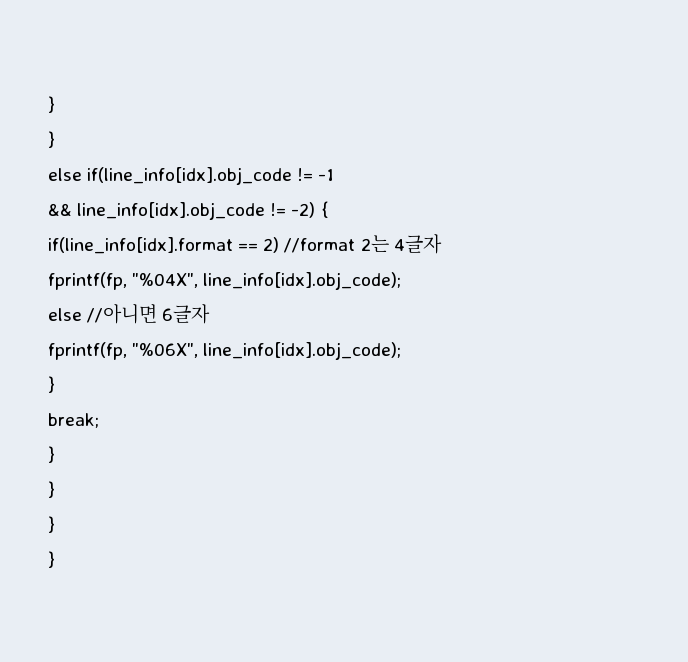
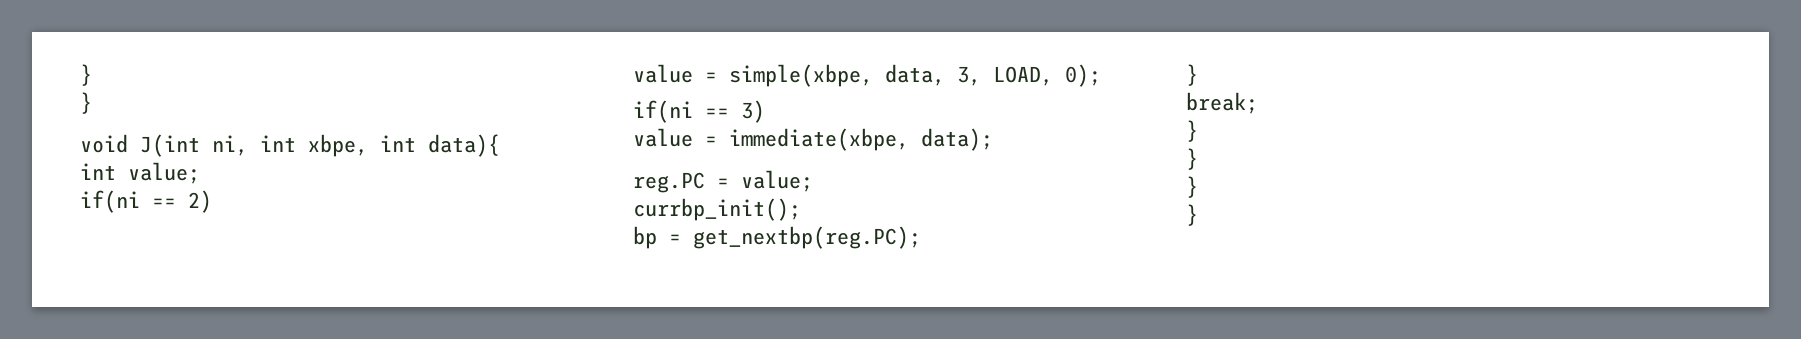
[48,96,55,113] [48,131,55,148] [48,167,335,185] [48,201,328,220] [48,234,442,254] [48,272,402,290] [48,304,211,324] [48,342,402,360] } // } // else if(line_info[idx].obj_code != -1 // && line_info[idx].obj_code != -2) { // if(line_info[idx].format == 2) //format 2는 4글자 // fprintf(fp, "%04X", line_info[idx].obj_code); // else //아니면 6글자 // fprintf(fp, "%06X", line_info[idx].obj_code); -> [80,64,92,86] [80,92,92,114] [80,134,500,157] [80,162,200,184] [80,190,212,213] [633,64,1101,87] [633,100,765,123] [633,128,993,151] [633,170,813,193] [633,198,801,221] [633,226,921,249] } // } // void J(int ni, int xbpe, int data){ // int value; // if(ni == 2) // value = simple(xbpe, data, 3, LOAD, 0); // if(ni == 3) // value = immediate(xbpe, data); // reg.PC = value; // currbp_init(); // bp = get_nextbp(reg.PC);

